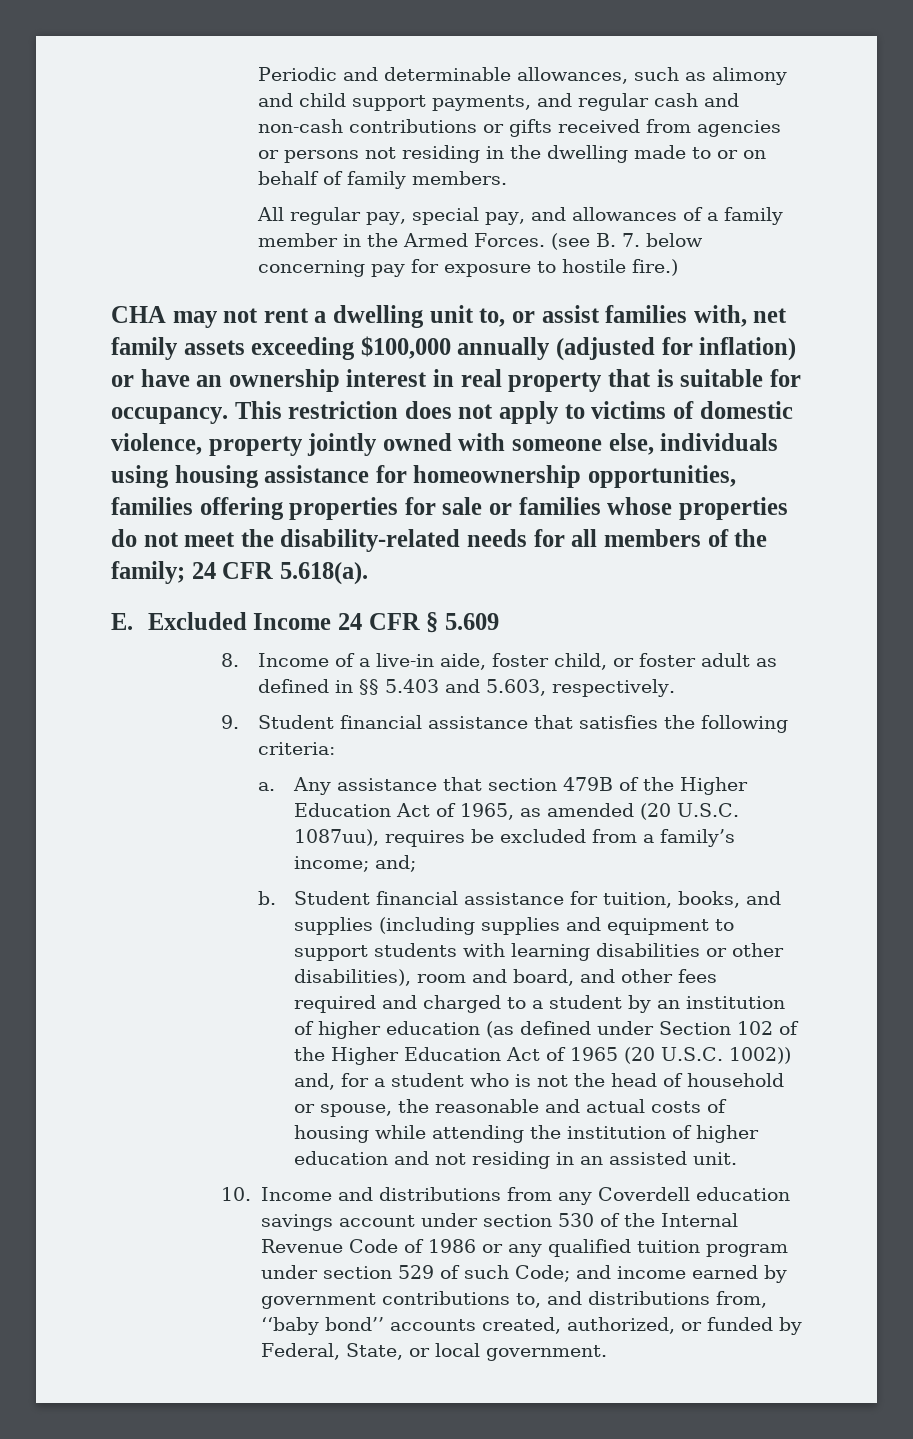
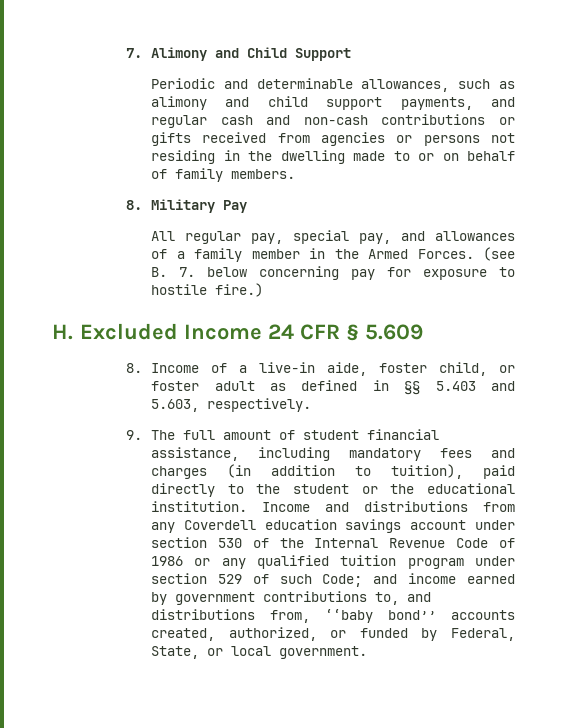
(257, 74) none -> [126,47,352,61] 7. Alimony and Child Support //
(507, 178) none -> [126,199,248,213] // 8. Military Pay
[111,305,788,328] [111,336,797,361] [111,369,801,392] [111,401,793,424] [111,433,779,456] [111,465,737,488] [111,497,788,520] [111,529,768,552] [111,561,368,585] [111,613,133,630] CHA may not rent a dwelling unit to, or assist families with, net family assets exceeding $100,000 annually (adjusted for inflation) or have an ownership interest in real property that is suitable for occupancy. This restriction does not apply to victims of domestic violence, property jointly owned with someone else, individuals using housing assistance for homeownership opportunities, families offering properties for sale or families whose properties do not meet the disability-related needs for all members of the family; 24 CFR 5.618(a). // E. -> [52,324,73,340] H.
[257,715,788,733] [257,742,335,755] [257,777,749,795] [294,803,740,820] [294,829,736,847] [294,855,417,872] [257,891,782,908] [294,917,735,935] [294,943,785,961] [294,969,718,986] [294,995,786,1013] [294,1021,800,1039] [294,1047,792,1065] [294,1073,785,1090] [294,1099,728,1117] [294,1125,760,1143] [294,1151,738,1169] [221,1187,252,1201] Student financial assistance that satisfies the following criteria: // a. Any assistance that section 479B of the Higher Education Act of 1965, as amended (20 U.S.C. 1087uu), requires be excluded from a family’s income; and; // b. Student financial assistance for tuition, books, and supplies (including supplies and equipment to support students with learning disabilities or other disabilities), room and board, and other fees required and charged to a student by an institution of higher education (as defined under Section 102 of the Higher Education Act of 1965 (20 U.S.C. 1002)) and, for a student who is not the head of household or spouse, the reasonable and actual costs of housing while attending the institution of higher education and not residing in an assisted unit. // 10. -> [151,429,440,440] [151,447,515,461] [151,464,515,479] [151,483,515,497] [151,501,248,512] The full amount of student financial assistance, including mandatory fees and charges (in addition to tuition), paid directly to the student or the educational institution.

